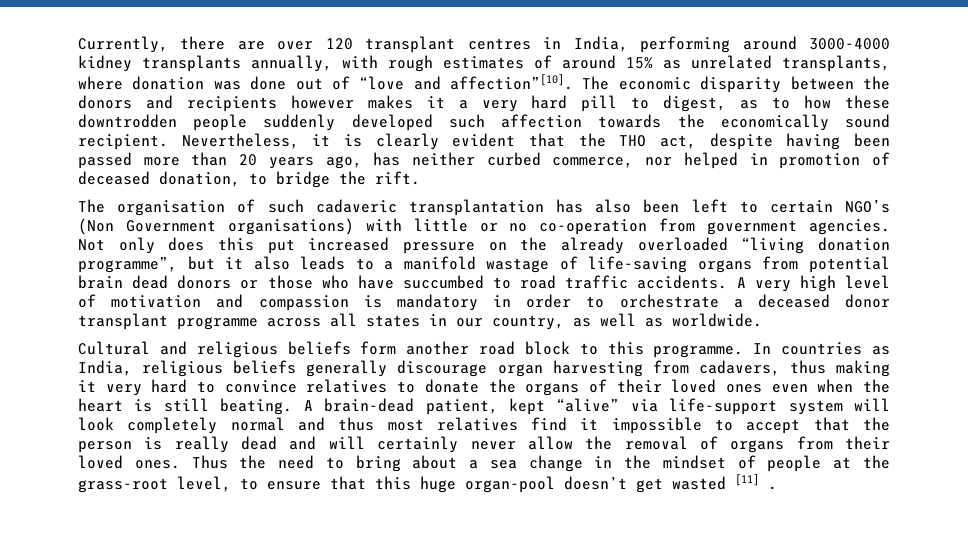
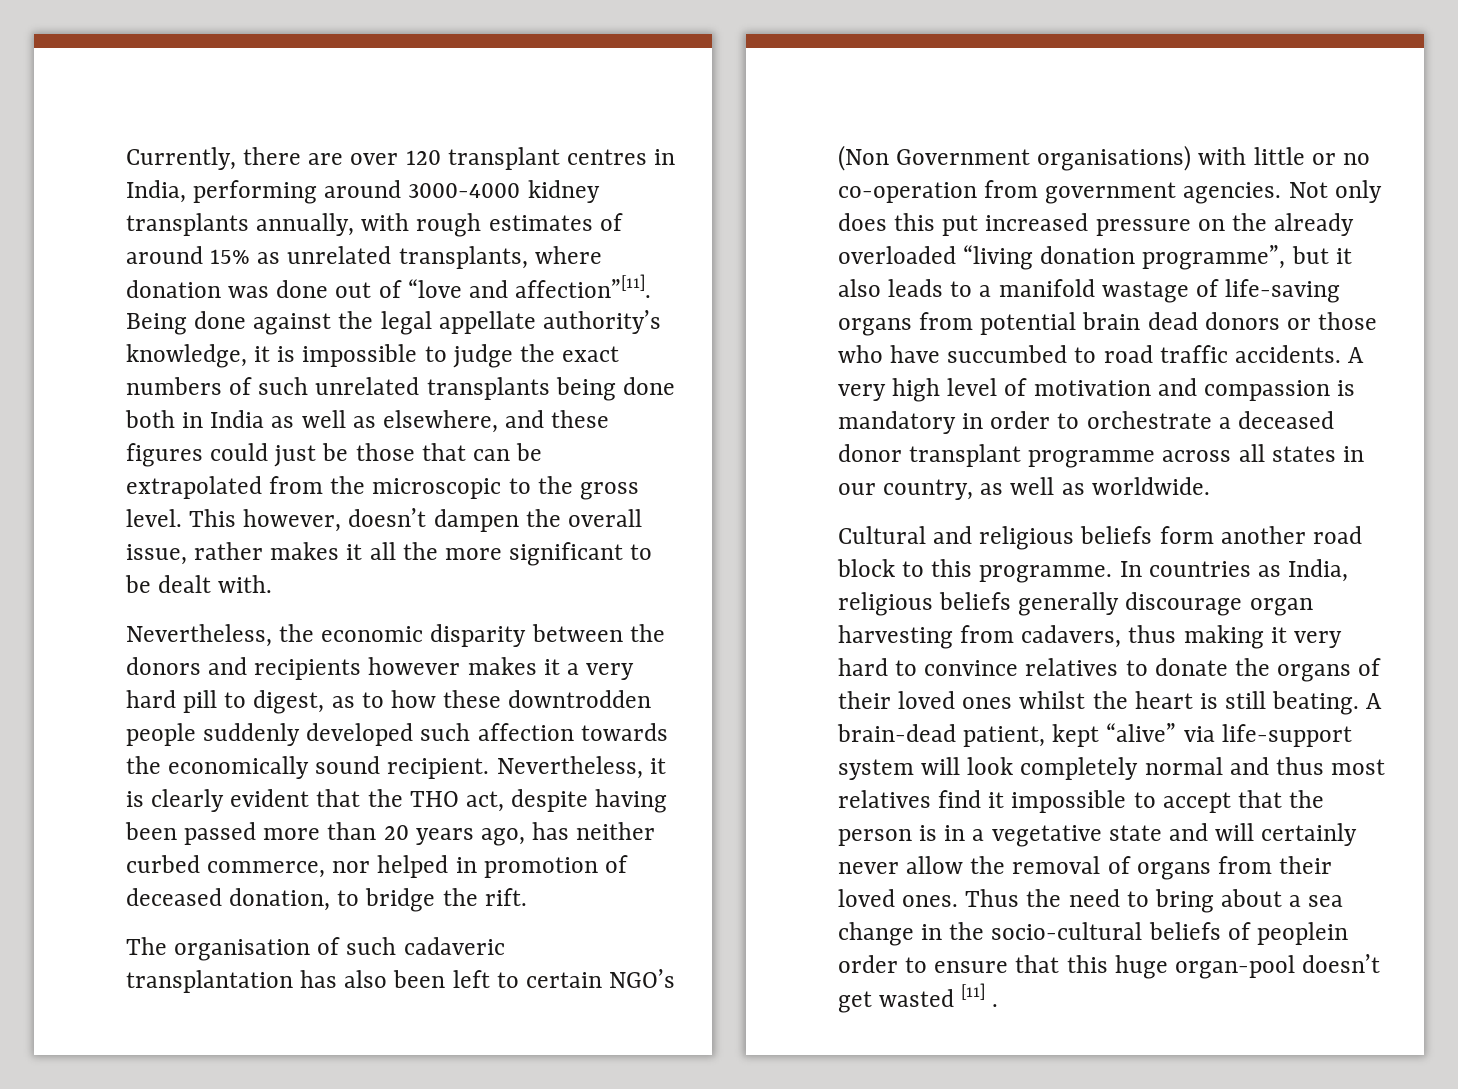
[450,74,610,90] affection”[10]. The -> [515,274,652,298] [126,310,661,335] [126,344,620,368] [126,377,675,401] [125,410,610,433] [126,443,543,467] [126,476,639,500] [126,508,642,532] [126,542,653,566] [125,575,273,593] [126,624,315,647] affection”[11]. Being done against the legal appellate authority’s knowledge, it is impossible to judge the exact numbers of such unrelated transplants being done both in India as well as elsewhere, and these figures could just be those that can be extrapolated from the microscopic to the gross level. This however, doesn’t dampen the overall issue, rather makes it all the more significant to be dealt with. // Nevertheless, the
[771,379,854,393] even when -> [1019,691,1086,709] whilst
[174,436,278,453] really dead -> [944,825,1162,847] in a vegetative state
[662,455,890,472] [78,476,231,493] mindset of people at the grass-root level, -> [991,922,1348,945] [838,955,898,973] socio-cultural beliefs of peoplein order

